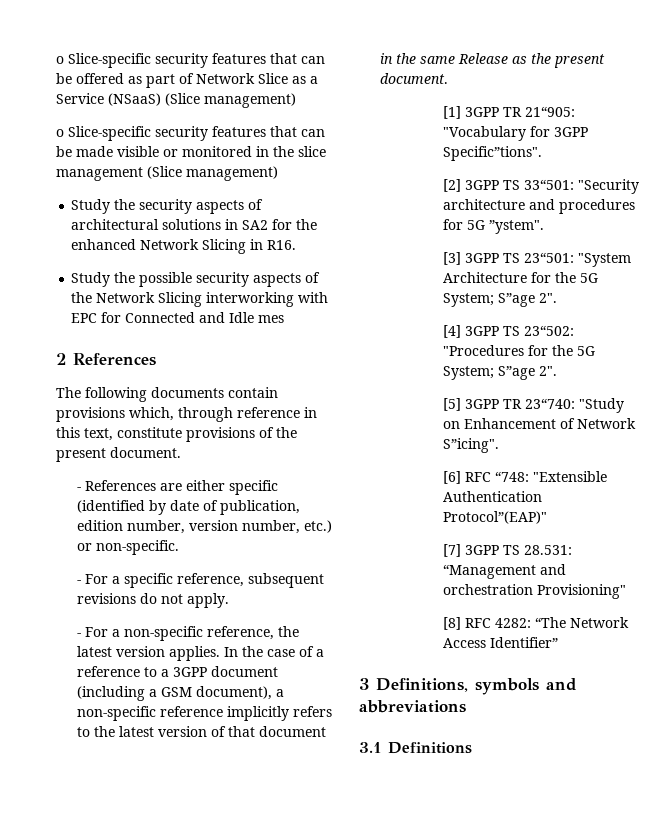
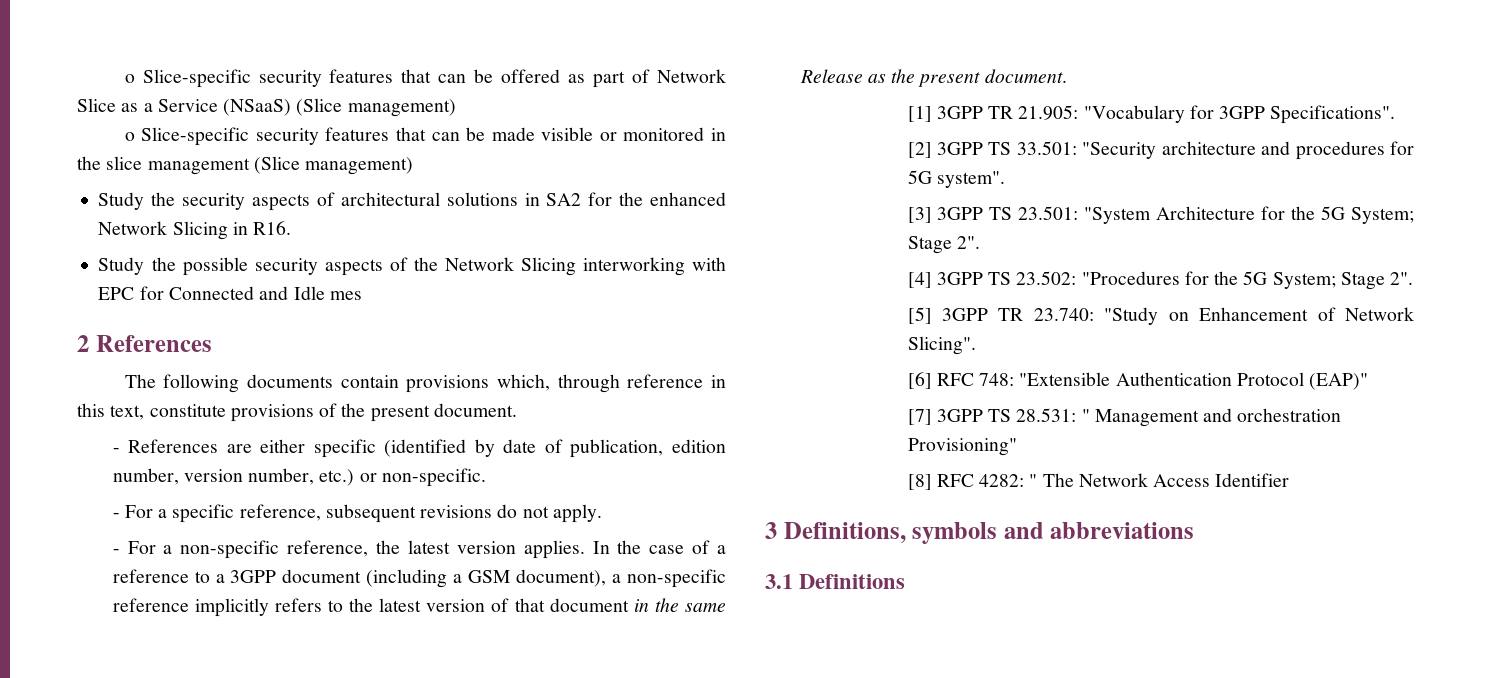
[525,106,575,117] 21“905: -> [1018,105,1079,120] 21.905:
[443,146,542,161] Specific”tions". -> [1270,105,1396,124] Specifications".
[524,179,574,190] 33“501: -> [1016,141,1077,155] 33.501:
[489,220,544,234] ”ystem". -> [936,171,1005,188] system".
[524,252,574,263] 23“501: -> [1018,206,1079,220] 23.501:
[498,293,535,307] S”age -> [907,236,952,254] Stage
[524,325,574,336] 23“502: -> [1016,271,1077,285] 23.502:
[498,366,535,380] S”age -> [1340,272,1385,290] Stage
[525,398,575,409] 23“740: -> [1033,308,1094,321] 23.740:
[443,438,499,453] S”icing". -> [907,336,976,355] Slicing".
[495,471,529,482] “748: -> [979,373,1015,386] 748:
[443,511,547,524] Protocol”(EAP)" -> [1236,372,1369,390] Protocol (EAP)"
[443,564,536,579] “Management -> [1081,409,1199,427] " Management
[535,617,566,628] “The -> [1029,473,1074,487] " The
[490,637,558,648] Identifier” -> [1215,473,1290,487] Identifier

